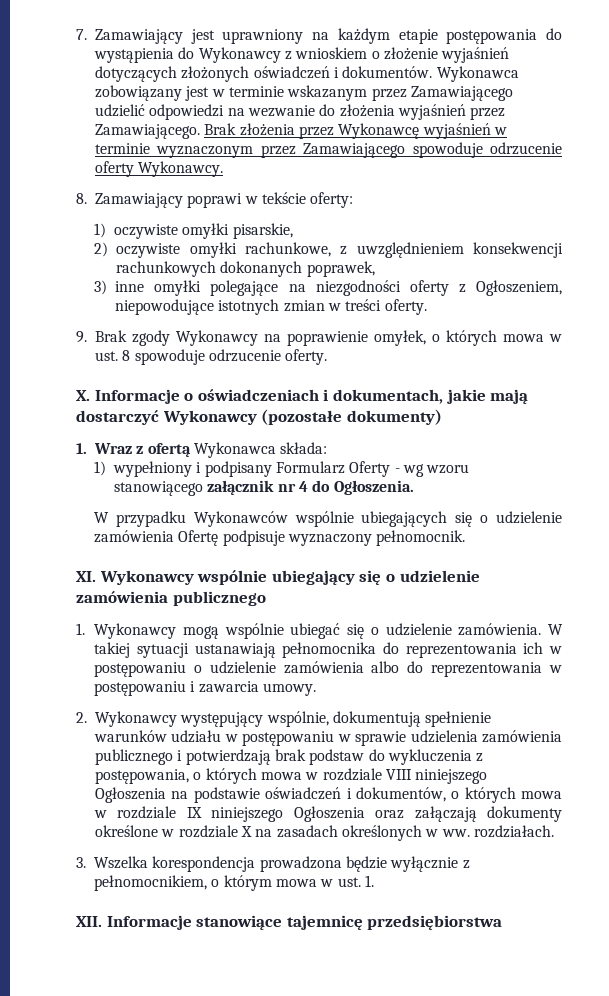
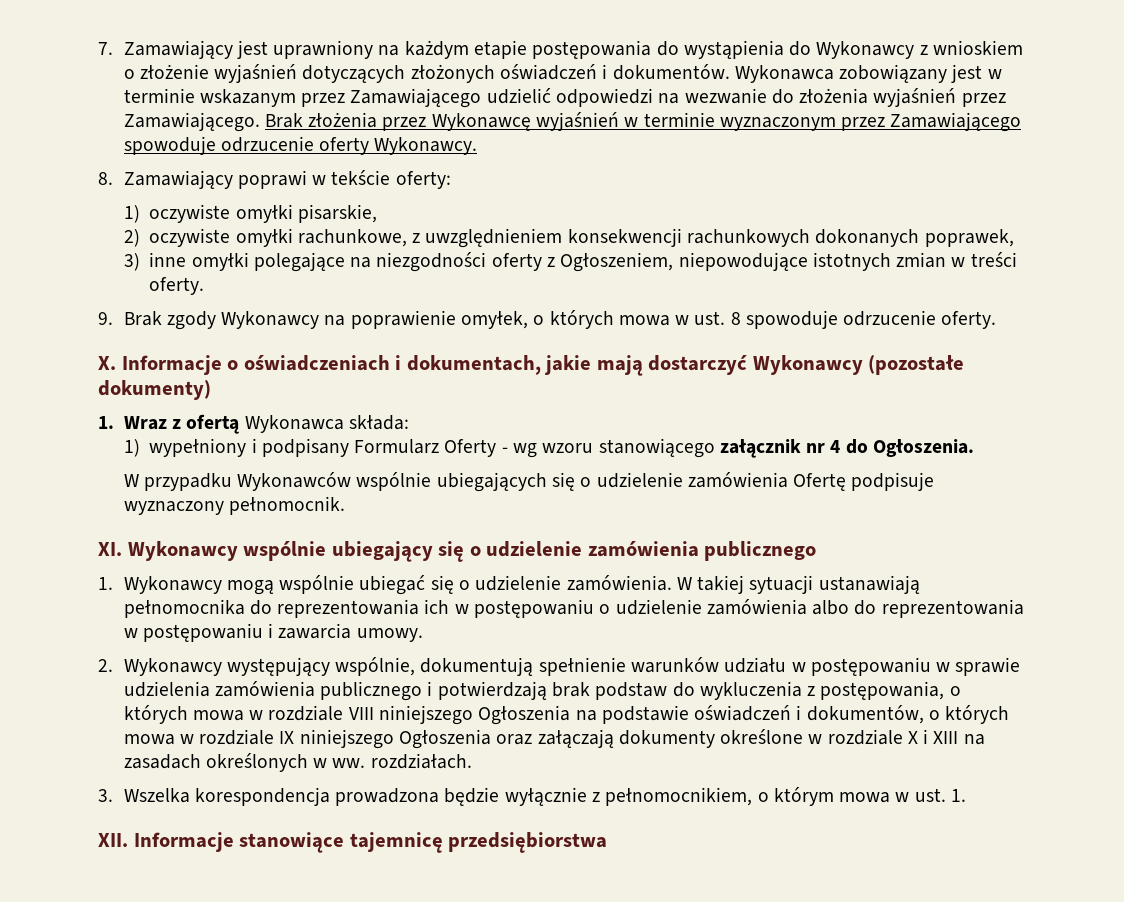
(252, 831) none -> [923,729,959,744] i XIII

